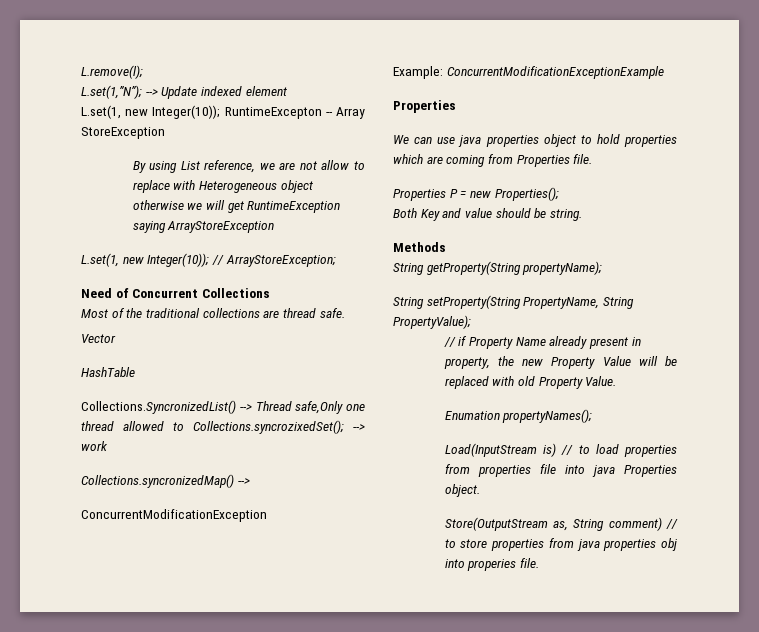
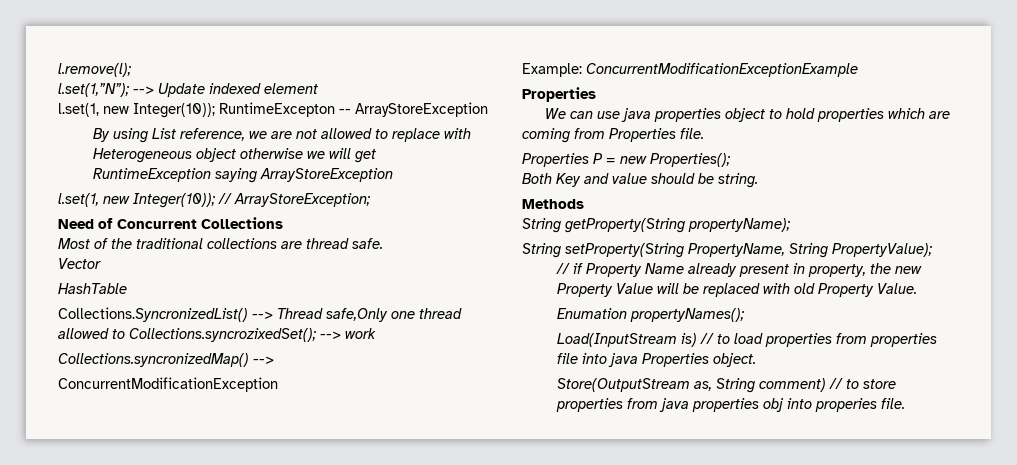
[81,65,143,79] [81,85,142,99] L.remove(l); // L.set(1,”N”); -> [58,63,132,77] [58,83,130,97] l.remove(l); // l.set(1,”N”);
[81,105,121,119] L.set(1, -> [58,103,99,117] l.set(1,
[335,107,365,119] [81,127,165,139] Array StoreException -> [355,102,488,117] ArrayStoreException
[321,160,350,170] allow -> [320,128,372,139] allowed
[81,253,119,267] L.set(1, -> [58,193,99,207] l.set(1,

